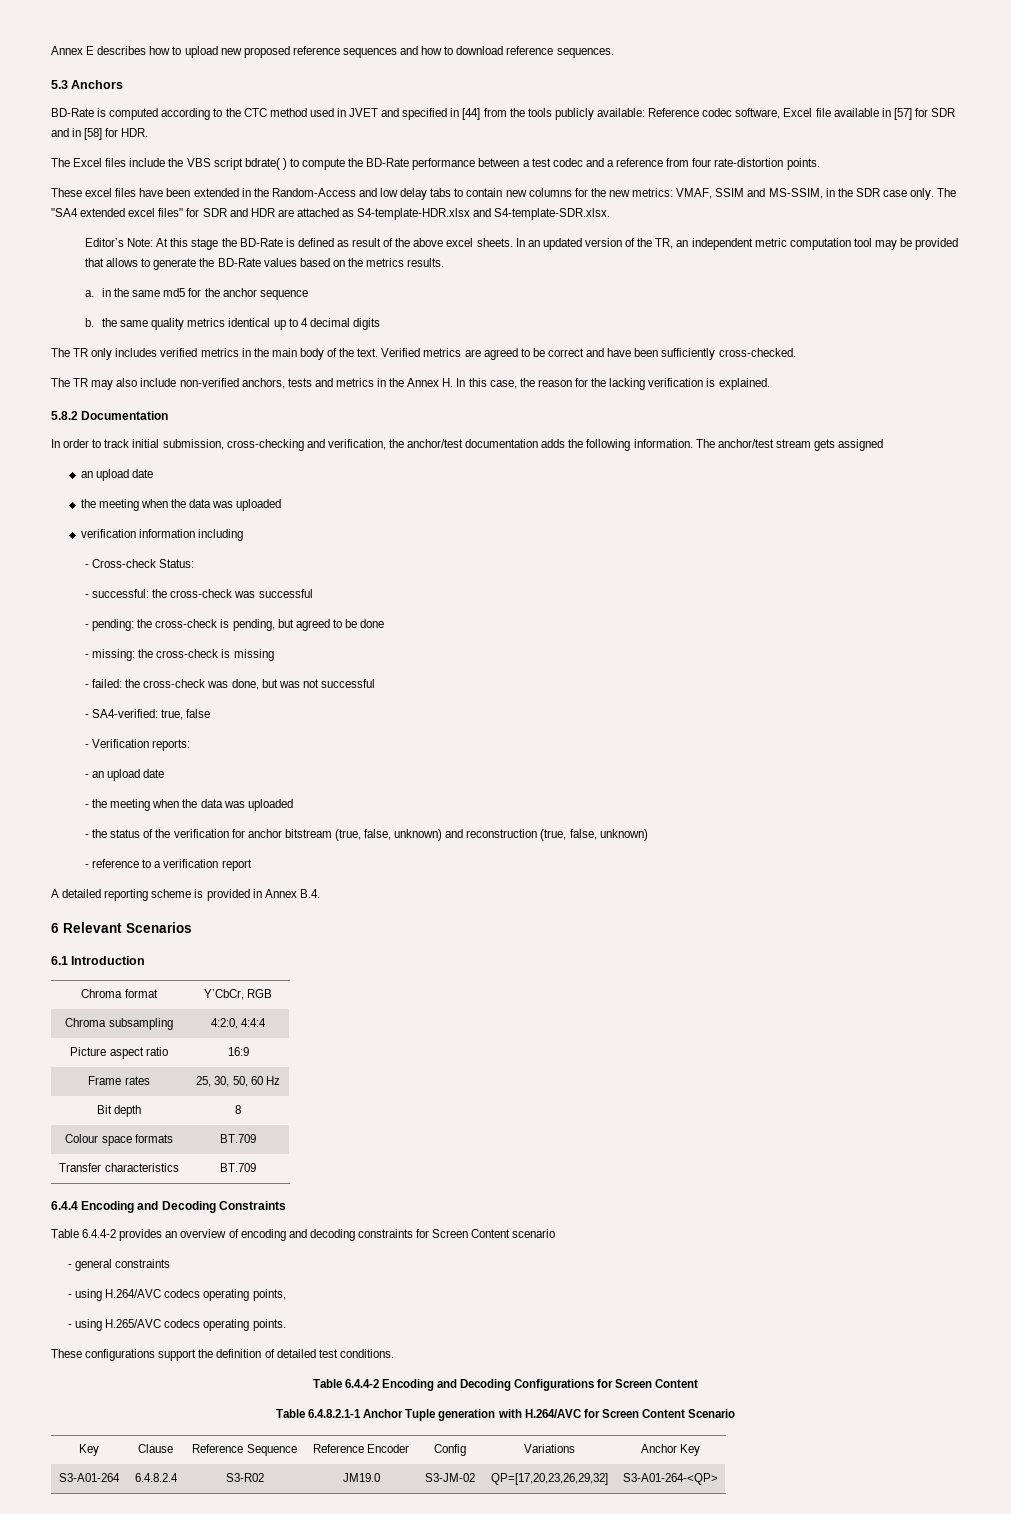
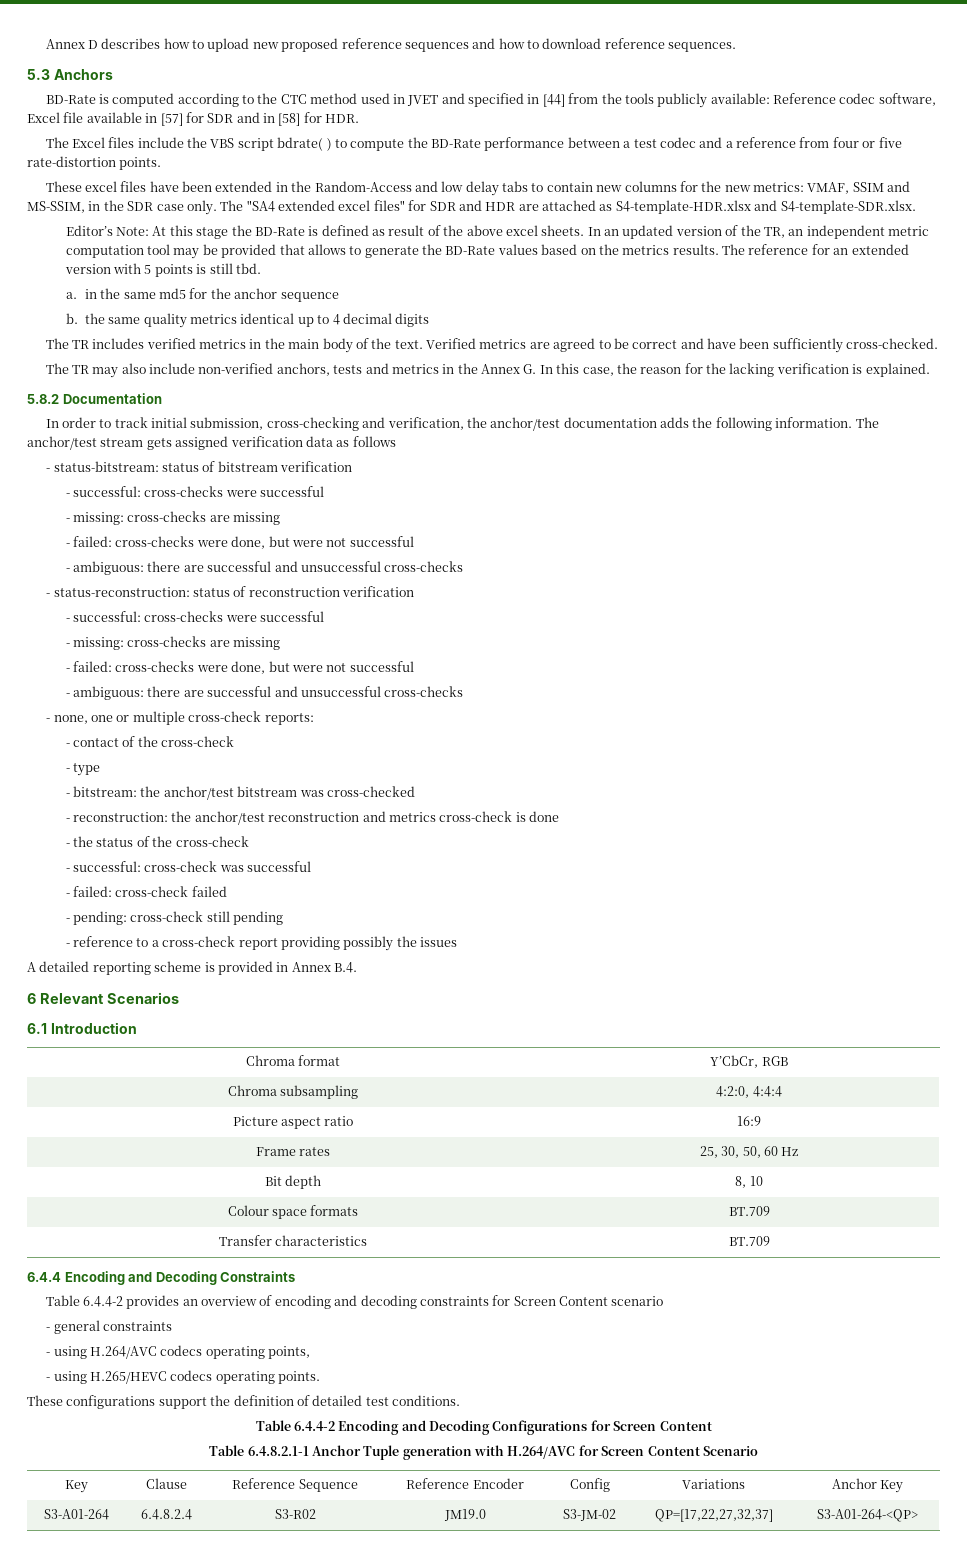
[51,46,95,55] Annex E -> [45,39,98,49] Annex D
(712, 162) none -> [862,137,902,148] or five
(445, 262) none -> [722,244,909,255] [64,263,261,277] The reference for an extended version with 5 points is still tbd.
[91,348,113,360] only -> (89, 344) none
[442,378,454,387] H. -> [523,364,537,374] G.
[80,469,153,481] [80,499,282,511] [80,529,243,541] [84,559,195,568] [84,589,313,598] [84,619,385,631] [84,649,274,661] [84,679,375,690] [84,709,211,720] [84,739,191,751] [84,769,165,781] [84,799,293,811] // an upload date // the meeting when the data was uploaded // verification information including // - Cross-check Status: // - successful: the cross-check was successful // - pending: the cross-check is pending, but agreed to be done // - missing: the cross-check is missing // - failed: the cross-check was done, but was not successful // - SA4-verified: true, false // - Verification reports: // - an upload date // - the meeting when the data was uploaded -> [230,436,396,447] [46,461,353,472] [65,486,325,497] [65,511,281,525] [65,536,414,549] [65,561,464,575] [46,586,415,597] [65,611,325,622] [65,636,281,650] [65,661,414,674] [65,686,464,700] [46,711,314,725] [65,736,235,747] [65,763,101,776] [65,786,415,800] [65,811,560,825] verification data as follows // - status-bitstream: status of bitstream verification // - successful: cross-checks were successful // - missing: cross-checks are missing // - failed: cross-checks were done, but were not successful // - ambiguous: there are successful and unsuccessful cross-checks // - status-reconstruction: status of reconstruction verification // - successful: cross-checks were successful // - missing: cross-checks are missing // - failed: cross-checks were done, but were not successful // - ambiguous: there are successful and unsuccessful cross-checks // - none, one or multiple cross-check reports: // - contact of the cross-check // - type // - bitstream: the anchor/test bitstream was cross-checked // - reconstruction: the anchor/test reconstruction and metrics cross-check is done
[173,829,648,841] verification for anchor bitstream (true, false, unknown) and reconstruction (true, false, unknown) -> [175,836,249,847] [65,861,312,872] [65,886,227,897] [65,911,284,925] cross-check // - successful: cross-check was successful // - failed: cross-check failed // - pending: cross-check still pending
[163,859,219,868] verification -> [162,936,236,947] cross-check
(252, 865) none -> [280,936,458,951] providing possibly the issues
[235,1105,241,1114] 8 -> [735,1176,763,1188] 8, 10
[105,1319,162,1328] H.265/AVC -> [90,1371,168,1384] H.265/HEVC
[490,1473,608,1485] QP=[17,20,23,26,29,32] -> [654,1509,773,1522] QP=[17,22,27,32,37]

